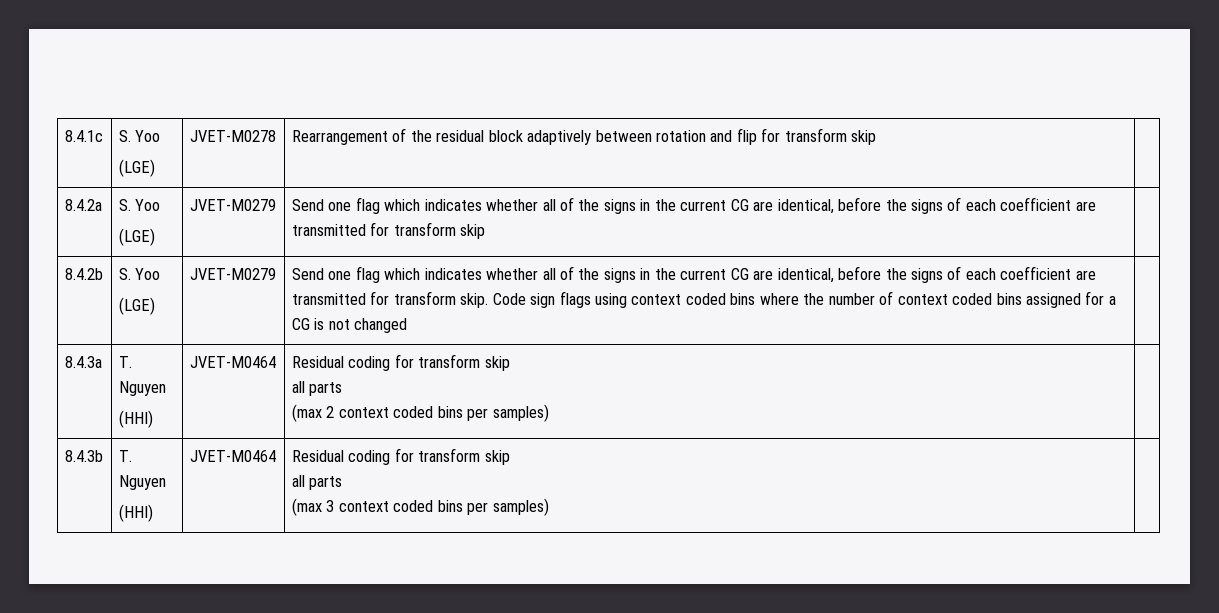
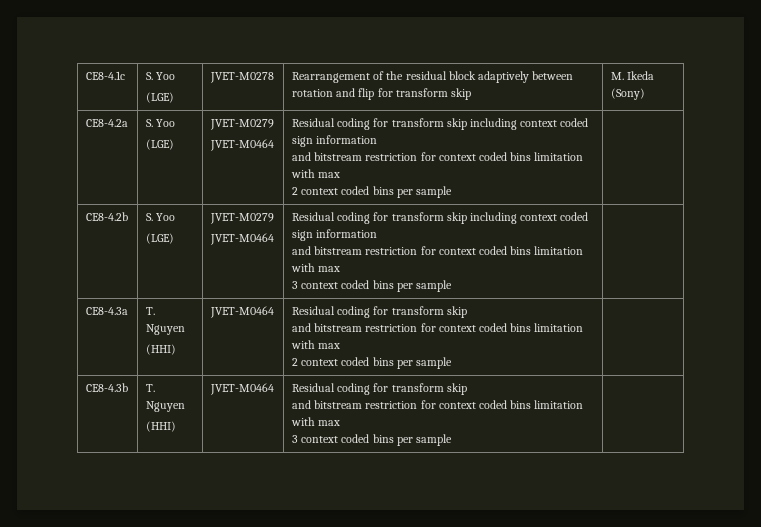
[64,130,103,142] 8.4.1c -> [85,71,125,80] CE8-4.1c
[64,199,102,211] [118,199,161,211] [118,228,155,246] [189,199,276,211] [291,197,1096,214] [291,222,486,239] [64,268,103,280] [118,268,161,280] [118,297,155,315] [189,268,276,280] [291,266,1096,283] [291,291,1116,308] [291,318,408,333] [64,356,102,368] [118,356,132,368] [118,381,166,396] [118,410,153,428] [189,356,276,368] [291,354,510,371] [291,381,343,396] [291,404,549,422] [64,450,103,462] [118,450,132,462] [118,475,166,490] [118,504,153,522] [189,450,276,462] [291,448,510,465] [291,475,343,490] [291,498,549,516] // 8.4.2a | S. Yoo // (LGE) | JVET-M0279 | Send one flag which indicates whether all of the signs in the current CG are identical, before the signs of each coefficient are transmitted for transform skip | // 8.4.2b | S. Yoo // (LGE) | JVET-M0279 | Send one flag which indicates whether all of the signs in the current CG are identical, before the signs of each coefficient are transmitted for transform skip. Code sign flags using context coded bins where the number of context coded bins assigned for a CG is not changed | // 8.4.3a | T. Nguyen // (HHI) | JVET-M0464 | Residual coding for transform skip // all parts // (max 2 context coded bins per samples) | // 8.4.3b | T. Nguyen // (HHI) | JVET-M0464 | Residual coding for transform skip // all parts // (max 3 context coded bins per samples) -> [610,71,655,80] [610,88,645,100] [85,119,128,127] [145,119,176,127] [145,139,174,150] [209,119,274,130] [209,139,274,151] [291,118,589,130] [291,135,378,147] [291,152,584,161] [290,169,341,178] [291,186,452,198] [85,212,128,221] [145,213,176,221] [145,233,174,244] [209,213,274,224] [209,233,274,245] [291,212,589,224] [291,229,378,241] [291,246,584,255] [290,263,341,272] [291,280,452,292] [85,307,128,315] [145,307,155,315] [145,324,185,335] [145,344,176,355] [209,306,274,318] [291,306,467,318] [291,323,584,332] [290,340,341,349] [291,357,452,369] [85,383,128,392] [145,384,155,392] [145,401,185,412] [145,421,176,432] [209,383,274,395] [291,383,467,395] [291,400,584,409] [290,417,341,426] [291,434,452,446] M. Ikeda (Sony) // CE8-4.2a | S. Yoo // (LGE) | JVET-M0279 // JVET-M0464 | Residual coding for transform skip including context coded sign information // and bitstream restriction for context coded bins limitation with max // 2 context coded bins per sample | // CE8-4.2b | S. Yoo // (LGE) | JVET-M0279 // JVET-M0464 | Residual coding for transform skip including context coded sign information // and bitstream restriction for context coded bins limitation with max // 3 context coded bins per sample | // CE8-4.3a | T. Nguyen // (HHI) | JVET-M0464 | Residual coding for transform skip // and bitstream restriction for context coded bins limitation with max // 2 context coded bins per sample | // CE8-4.3b | T. Nguyen // (HHI) | JVET-M0464 | Residual coding for transform skip // and bitstream restriction for context coded bins limitation with max // 3 context coded bins per sample

